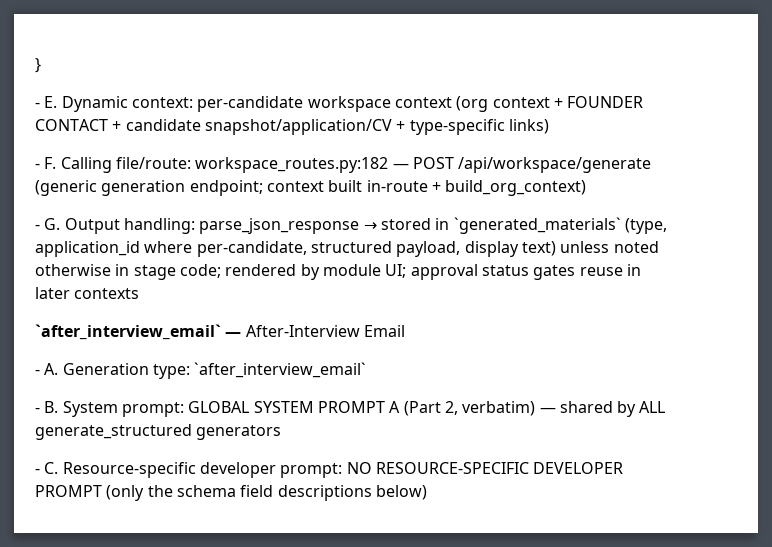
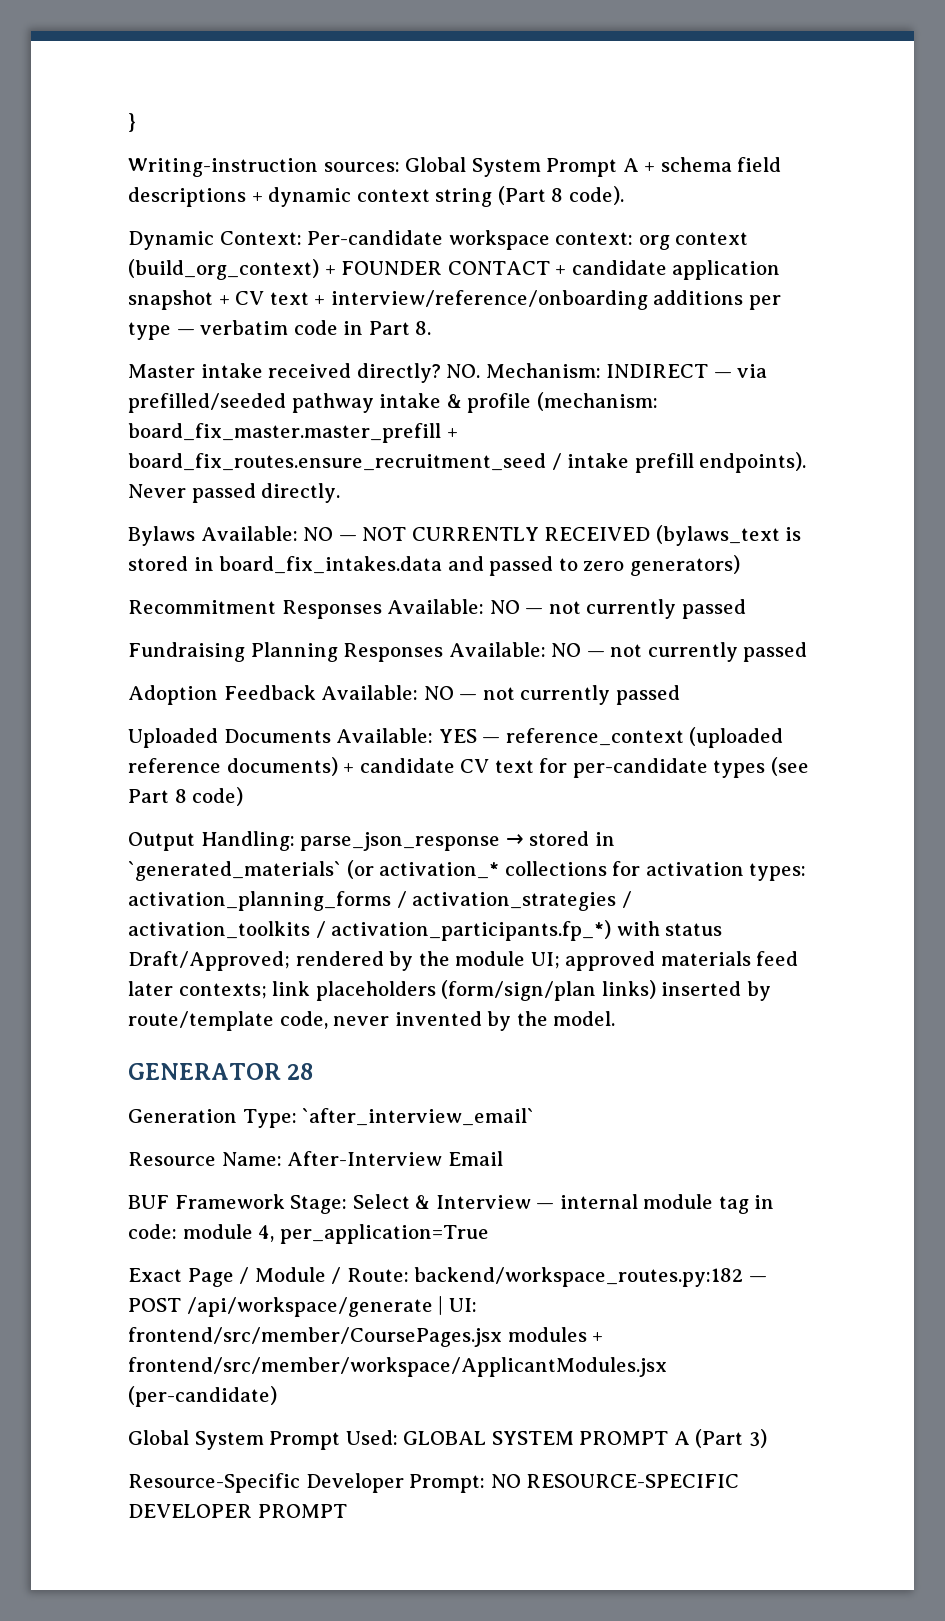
[35,96,550,112] - E. Dynamic context: per-candidate workspace context (org context -> [128,157,782,177] [128,186,624,207] [128,230,749,250] [128,259,319,280] Writing-instruction sources: Global System Prompt A + schema field descriptions + dynamic context string (Part 8 code). // Dynamic Context: Per-candidate workspace context: org context (build_org_context)
[204,119,549,135] [35,157,652,173] [35,180,587,196] [35,218,195,234] snapshot/application/CV + type-specific links) // - F. Calling file/route: workspace_routes.py:182 — POST /api/workspace/generate (generic generation endpoint; context built in-route + build_org_context) // - G. Output handling: -> [672,260,781,280] [128,290,781,310] [128,320,432,340] [128,363,768,383] [128,392,658,413] [128,423,458,443] [128,452,807,473] [128,483,341,503] [128,525,802,546] [128,555,740,576] [128,599,746,619] [128,642,808,662] [128,685,680,705] [128,727,784,748] [128,757,809,778] [128,787,244,806] [128,831,295,851] application snapshot + CV text + interview/reference/onboarding additions per type — verbatim code in Part 8. // Master intake received directly? NO. Mechanism: INDIRECT — via prefilled/seeded pathway intake & profile (mechanism: board_fix_master.master_prefill + board_fix_routes.ensure_recruitment_seed / intake prefill endpoints). Never passed directly. // Bylaws Available: NO — NOT CURRENTLY RECEIVED (bylaws_text is stored in board_fix_intakes.data and passed to zero generators) // Recommitment Responses Available: NO — not currently passed // Fundraising Planning Responses Available: NO — not currently passed // Adoption Feedback Available: NO — not currently passed // Uploaded Documents Available: YES — reference_context (uploaded reference documents) + candidate CV text for per-candidate types (see Part 8 code) // Output Handling:
[624,218,667,234] [35,241,659,257] [35,264,221,280] (type, application_id where per-candidate, structured payload, display text) unless noted otherwise in stage code; -> [346,860,807,881] [128,891,632,911] [128,920,723,941] [128,951,290,971] (or activation_* collections for activation types: activation_planning_forms / activation_strategies / activation_toolkits / activation_participants.fp_*) with status Draft/Approved;
(320, 272) none -> [418,951,450,966] the
[410,264,641,280] [35,287,140,299] [35,324,242,340] approval status gates reuse in later contexts // `after_interview_email` — -> [565,951,799,971] [128,980,771,1001] [128,1011,616,1031] [128,1063,314,1080] [128,1108,535,1128] [128,1152,282,1166] approved materials feed later contexts; link placeholders (form/sign/plan links) inserted by route/template code, never invented by the model. // GENERATOR 28 // Generation Type: `after_interview_email` // Resource Name:
[35,362,367,379] [35,401,184,417] - A. Generation type: `after_interview_email` // - B. System prompt: -> [128,1194,775,1214] [128,1224,489,1244] [128,1267,767,1287] [128,1296,477,1317] [128,1327,604,1347] [128,1357,667,1377] [128,1386,277,1407] [128,1430,398,1450] BUF Framework Stage: Select & Interview — internal module tag in code: module 4, per_application=True // Exact Page / Module / Route: backend/workspace_routes.py:182 — POST /api/workspace/generate | UI: frontend/src/member/CoursePages.jsx modules + frontend/src/member/workspace/ApplicantModules.jsx (per-candidate) // Global System Prompt Used:
[444,401,666,417] [35,424,282,440] [35,462,624,478] [35,485,427,501] 2, verbatim) — shared by ALL generate_structured generators // - C. Resource-specific developer prompt: NO RESOURCE-SPECIFIC DEVELOPER PROMPT (only the schema field descriptions below) -> [748,1429,767,1448] [128,1473,740,1493] [128,1504,347,1518] 3) // Resource-Specific Developer Prompt: NO RESOURCE-SPECIFIC DEVELOPER PROMPT

